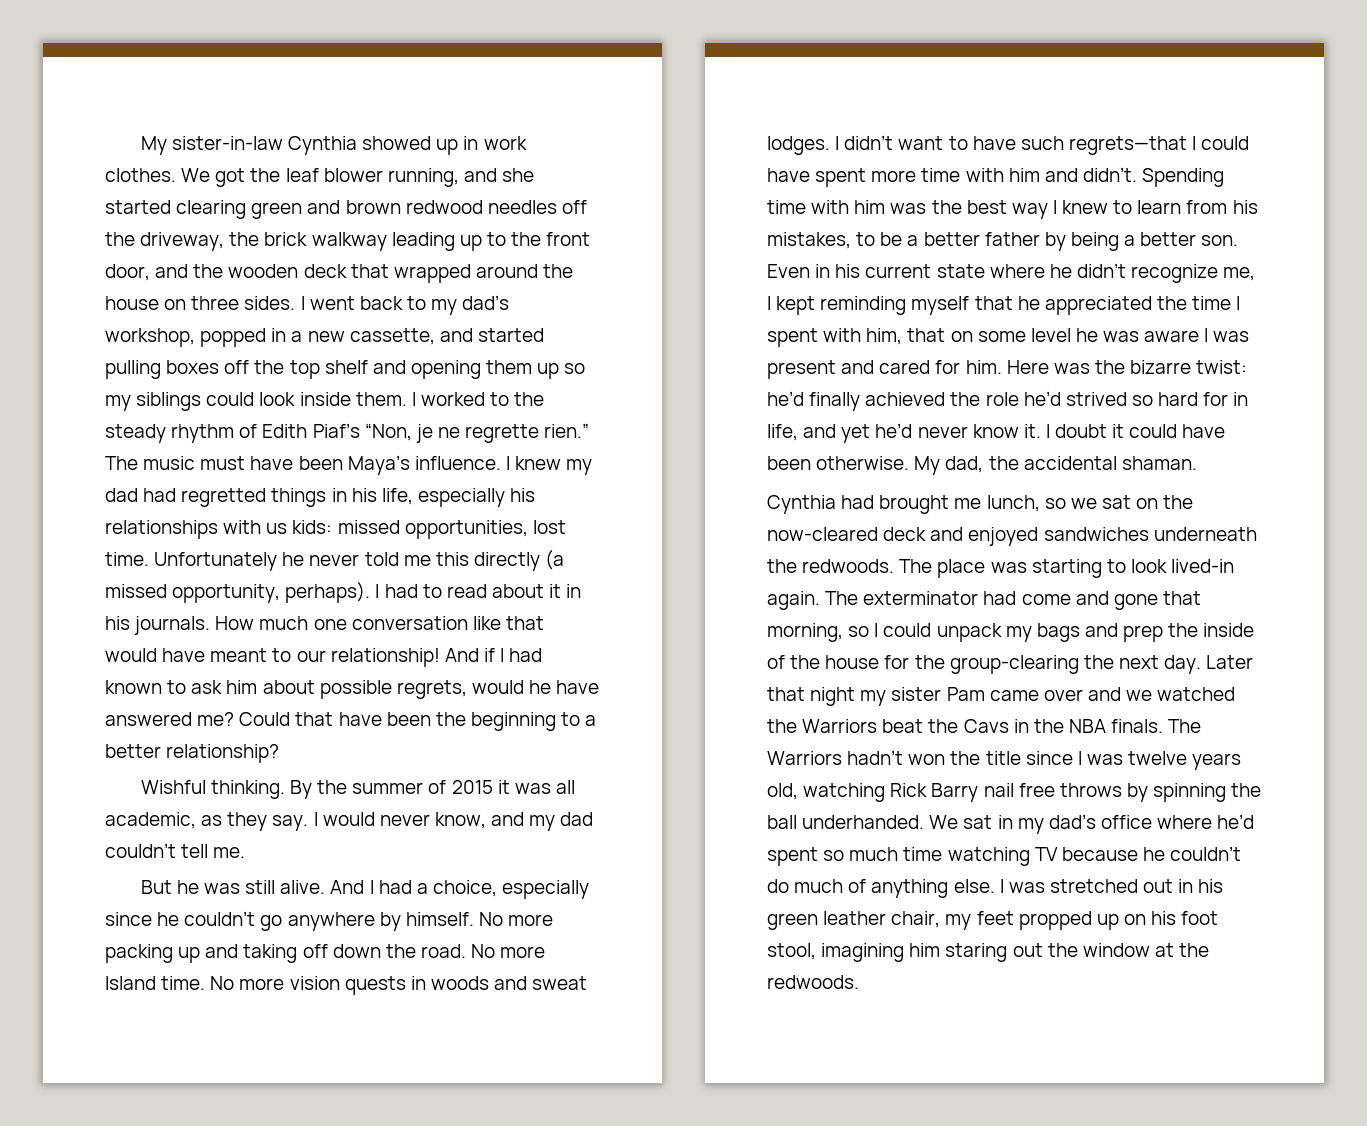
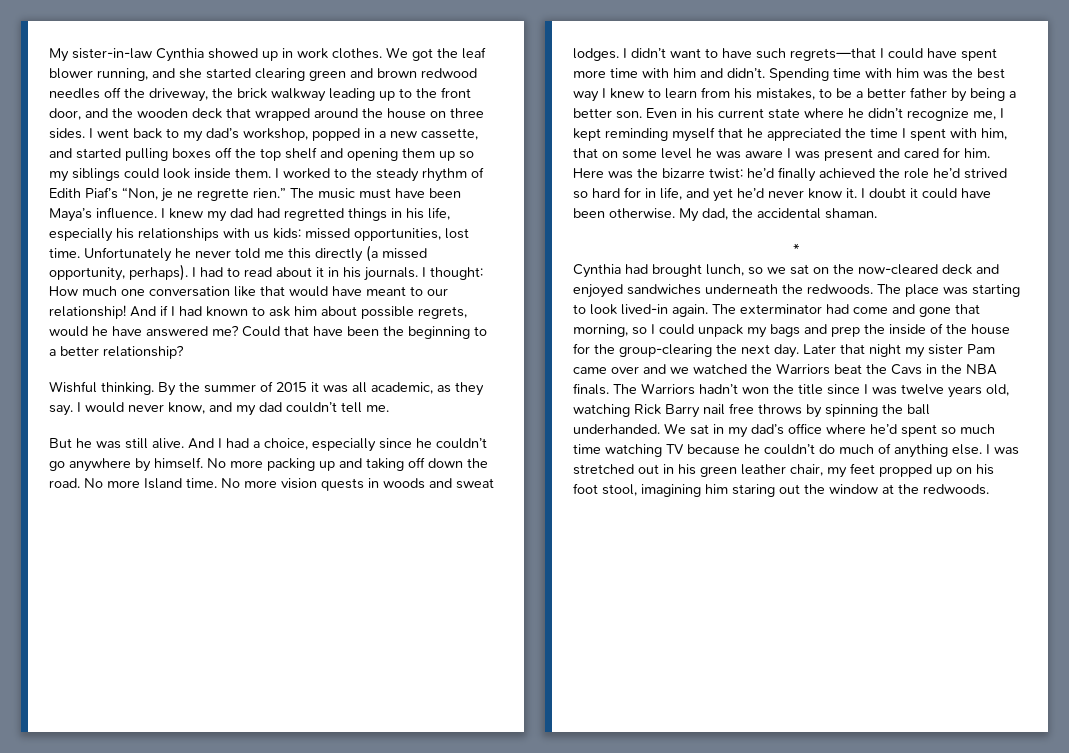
(211, 625) none -> [422,267,483,280] I thought:
(1197, 463) none -> [793,243,800,254] // *
[954,498,982,509] me -> (702, 270) none

